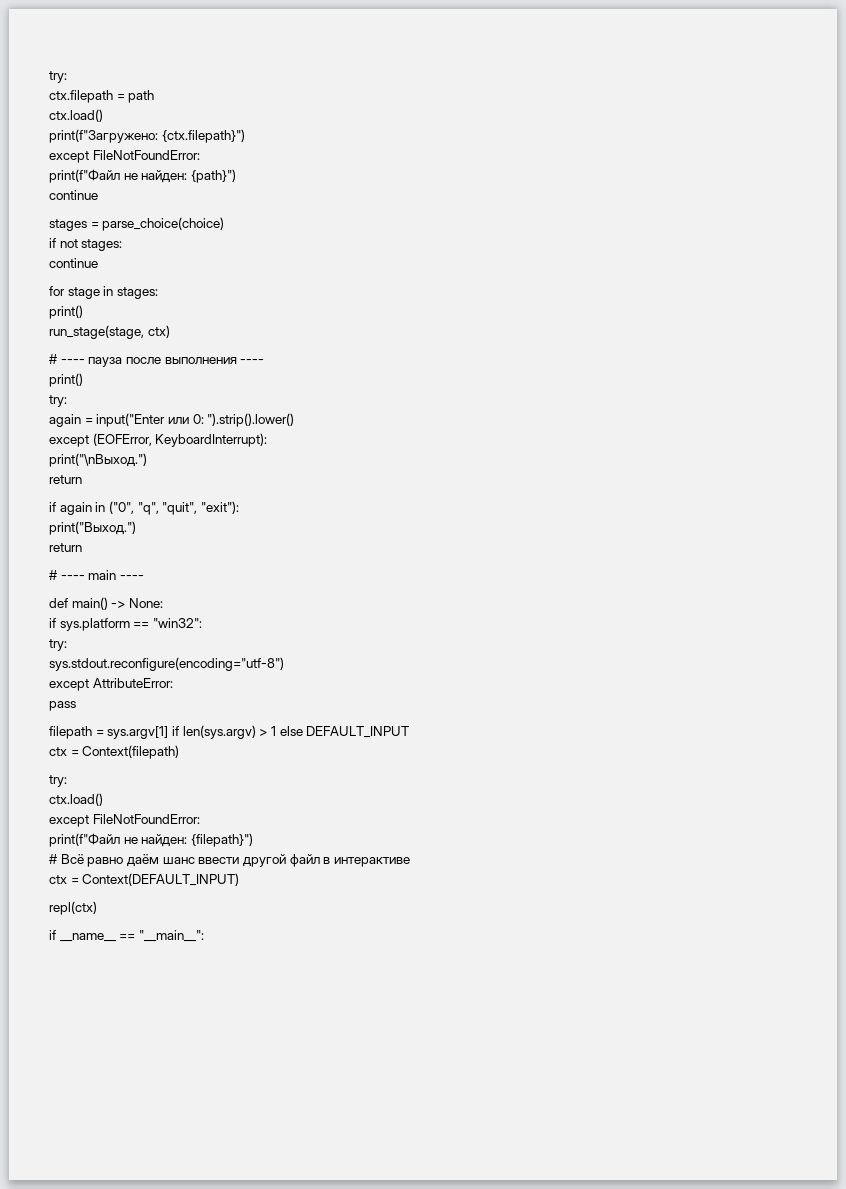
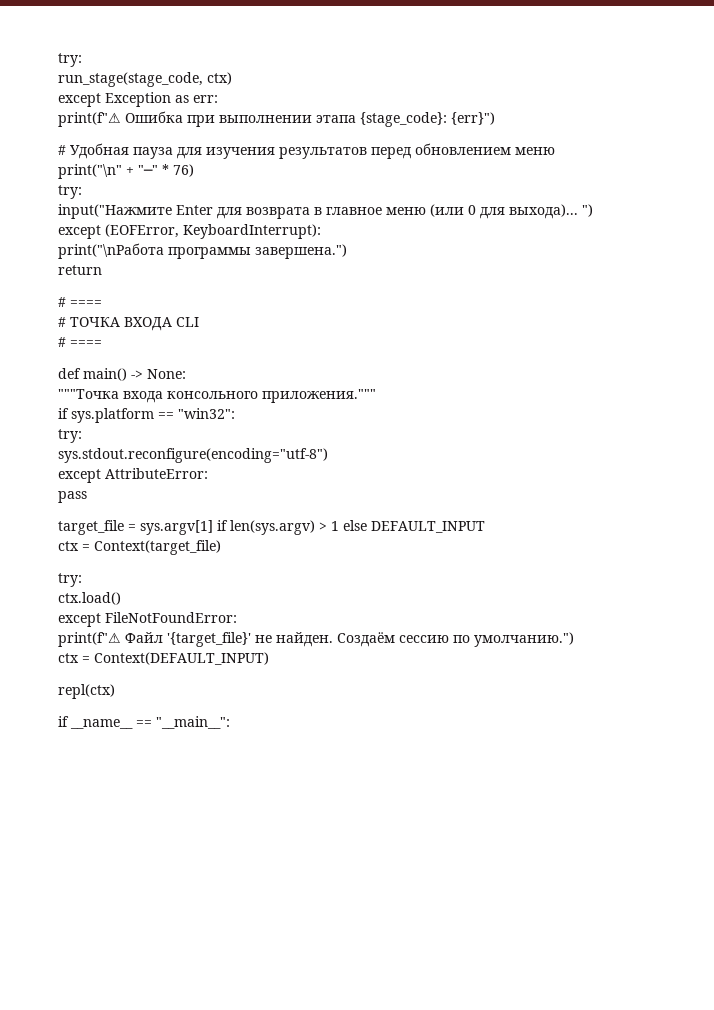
[49,71,67,83] [49,90,155,103] [49,109,103,122] [49,129,245,143] [49,150,200,163] [49,169,236,183] [49,190,98,200] [49,217,225,231] [49,238,123,251] [49,258,98,268] [49,286,158,299] [49,305,83,319] [49,325,170,339] [49,354,265,367] [49,373,83,387] [49,395,67,407] [49,413,295,427] [49,433,268,447] [49,453,147,467] [49,475,82,484] [49,501,239,515] [49,521,136,535] [49,543,82,552] [49,570,144,580] try: // ctx.filepath = path // ctx.load() // print(f"Загружено: {ctx.filepath}") // except FileNotFoundError: // print(f"Файл не найден: {path}") // continue // stages = parse_choice(choice) // if not stages: // continue // for stage in stages: // print() // run_stage(stage, ctx) // # ---- пауза после выполнения ---- // print() // try: // again = input("Enter или 0: ").strip().lower() // except (EOFError, KeyboardInterrupt): // print("\nВыход.") // return // if again in ("0", "q", "quit", "exit"): // print("Выход.") // return // # ---- main ---- -> [58,53,82,67] [58,72,232,87] [58,92,218,107] [58,111,495,127] [58,143,555,159] [58,164,194,179] [58,185,82,199] [58,204,593,219] [58,224,321,239] [58,243,347,259] [58,265,102,275] [58,297,102,307] [58,317,199,331] [58,337,102,347] try: // run_stage(stage_code, ctx) // except Exception as err: // print(f"⚠ Ошибка при выполнении этапа {stage_code}: {err}") // # Удобная пауза для изучения результатов перед обновлением меню // print("\n" + "─" * 76) // try: // input("Нажмите Enter для возврата в главное меню (или 0 для выхода)... ") // except (EOFError, KeyboardInterrupt): // print("\nРабота программы завершена.") // return // # ==== // # ТОЧКА ВХОДА CLI // # ====
(163, 603) none -> [58,389,376,403] // """Точка входа консольного приложения."""
[49,726,92,739] filepath -> [58,520,124,535] target_file
[82,745,180,759] Context(filepath) -> [94,540,221,555] Context(target_file)
[49,833,253,847] [49,854,410,867] print(f"Файл не найден: {filepath}") // # Всё равно даём шанс ввести другой файл в интерактиве -> [58,632,574,647] print(f"⚠ Файл '{target_file}' не найден. Создаём сессию по умолчанию.")

